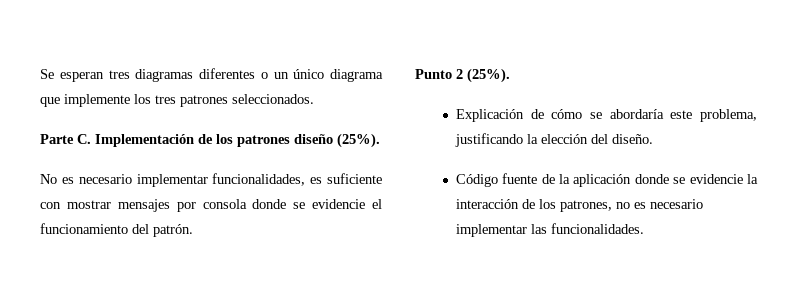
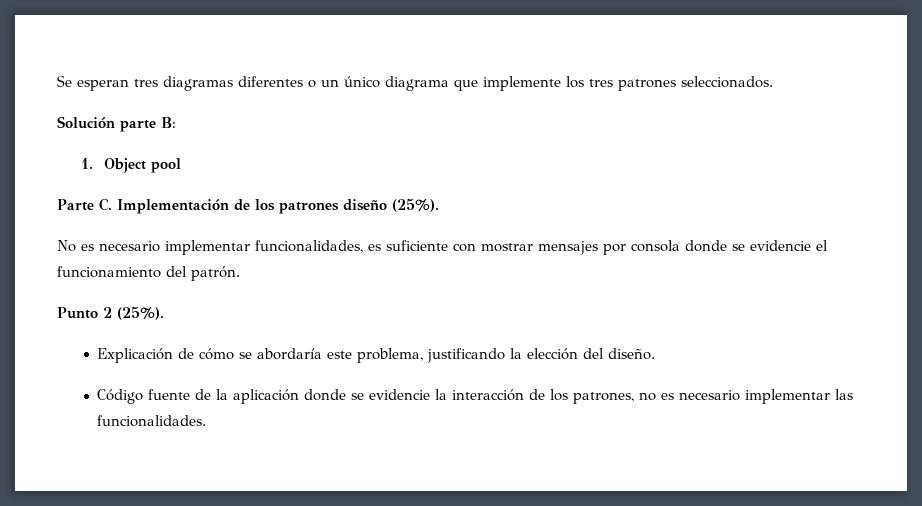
(314, 99) none -> [57,116,176,132] [80,158,182,173] // Solución parte B: // 1. Object pool

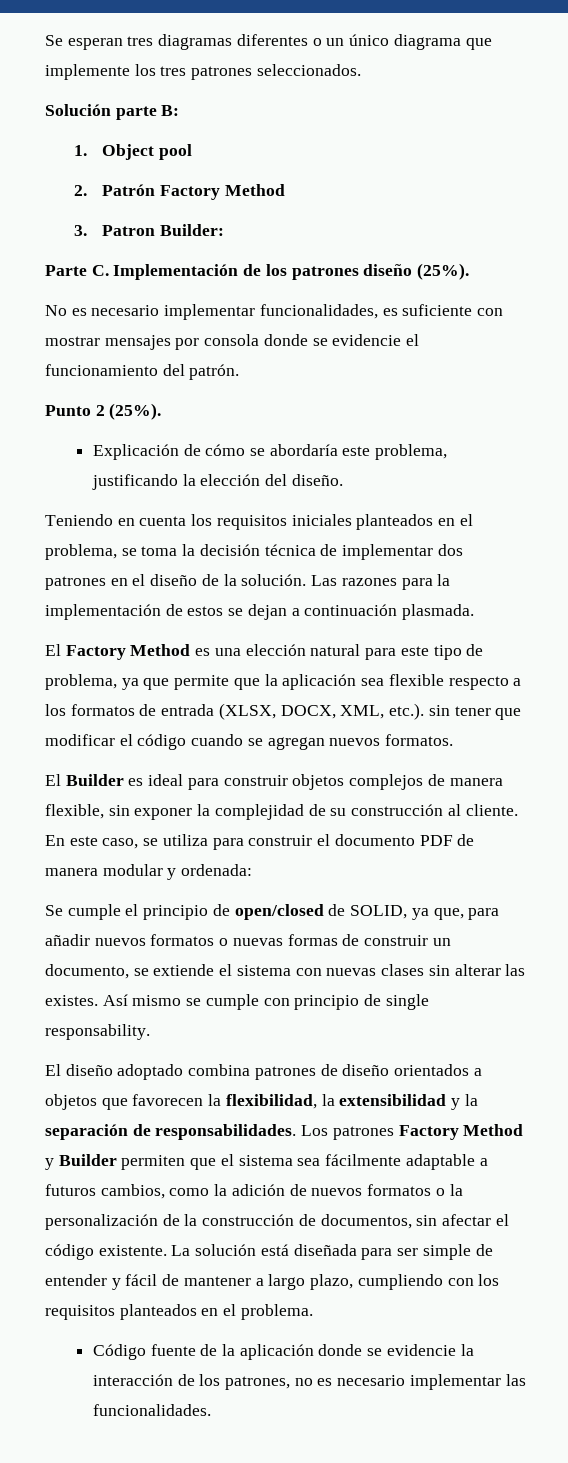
(182, 165) none -> [73,184,285,200] [73,224,224,236] // 2. Patrón Factory Method // 3. Patron Builder:
(656, 354) none -> [45,514,473,530] [45,544,463,560] [45,574,451,590] [45,604,475,620] [45,644,484,660] [45,674,522,690] [45,703,522,720] [45,734,454,750] [45,774,503,790] [45,804,518,820] [45,834,475,850] [45,864,253,880] [45,904,500,920] [45,934,451,946] [45,964,526,979] [45,994,429,1010] [45,1024,150,1040] [45,1064,482,1080] [45,1094,478,1110] [45,1124,524,1140] [45,1154,488,1170] [45,1184,463,1199] [45,1214,509,1230] [45,1244,493,1260] [45,1274,500,1290] [45,1304,313,1320] // Teniendo en cuenta los requisitos iniciales planteados en el problema, se toma la decisión técnica de implementar dos patrones en el diseño de la solución. Las razones para la implementación de estos se dejan a continuación plasmada. // El Factory Method es una elección natural para este tipo de problema, ya que permite que la aplicación sea flexible respecto a los formatos de entrada (XLSX, DOCX, XML, etc.). sin tener que modificar el código cuando se agregan nuevos formatos. // El Builder es ideal para construir objetos complejos de manera flexible, sin exponer la complejidad de su construcción al cliente. En este caso, se utiliza para construir el documento PDF de manera modular y ordenada: // Se cumple el principio de open/closed de SOLID, ya que, para añadir nuevos formatos o nuevas formas de construir un documento, se extiende el sistema con nuevas clases sin alterar las existes. Así mismo se cumple con principio de single responsability. // El diseño adoptado combina patrones de diseño orientados a objetos que favorecen la flexibilidad, la extensibilidad y la separación de responsabilidades. Los patrones Factory Method y Builder permiten que el sistema sea fácilmente adaptable a futuros cambios, como la adición de nuevos formatos o la personalización de la construcción de documentos, sin afectar el código existente. La solución está diseñada para ser simple de entender y fácil de mantener a largo plazo, cumpliendo con los requisitos planteados en el problema.

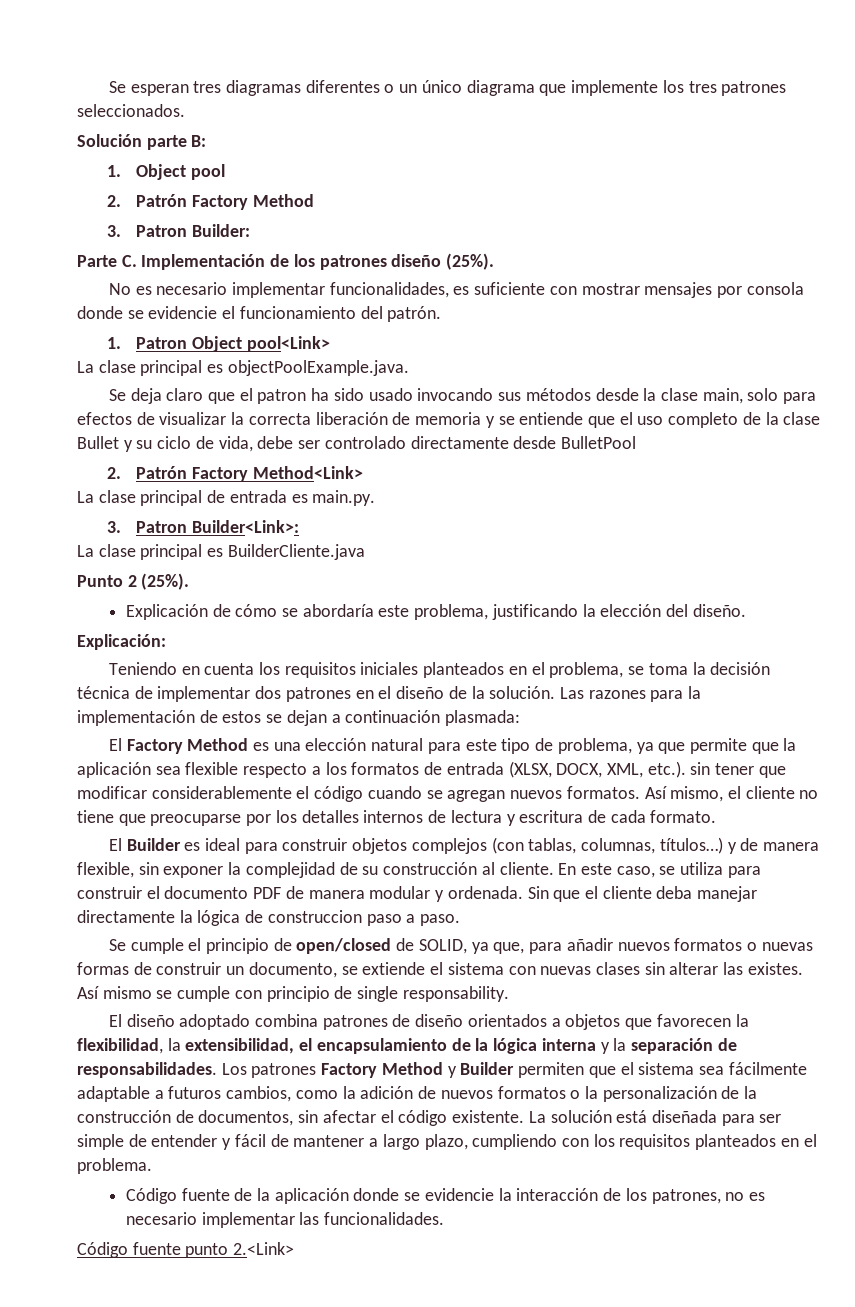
(240, 372) none -> [106,336,330,352] [77,360,409,376] [108,388,817,404] [77,412,821,428] [77,436,636,452] [106,466,363,482] [77,490,376,506] [106,520,299,533] [77,544,365,560] // 1. Patron Object pool<Link> // La clase principal es objectPoolExample.java. // Se deja claro que el patron ha sido usado invocando sus métodos desde la clase main, solo para efectos de visualizar la correcta liberación de memoria y se entiende que el uso completo de la clase Bullet y su ciclo de vida, debe ser controlado directamente desde BulletPool // 2. Patrón Factory Method<Link> // La clase principal de entrada es main.py. // 3. Patron Builder<Link>: // La clase principal es BuilderCliente.java
(343, 480) none -> [77,634,166,650] // Explicación:
[402,604,475,620] plasmada. -> [445,710,521,726] plasmada:
(115, 740) none -> [151,786,292,799] considerablemente
(454, 740) none -> [644,786,819,802] [77,810,717,826] Así mismo, el cliente no tiene que preocuparse por los detalles internos de lectura y escritura de cada formato.
(424, 782) none -> [491,837,737,854] (con tablas, columnas, títulos…) y
[181,864,253,876] ordenada: -> [447,886,758,902] [77,910,461,926] ordenada. Sin que el cliente deba manejar directamente la lógica de construccion paso a paso.
[339,1094,447,1106] extensibilidad -> [185,1038,596,1054] extensibilidad, el encapsulamiento de la lógica interna
(211, 1410) none -> [77,1242,295,1258] // Código fuente punto 2.<Link>

